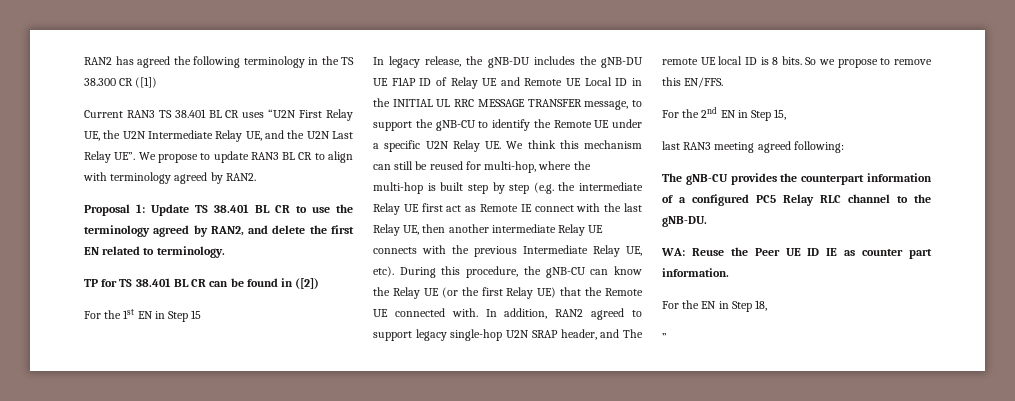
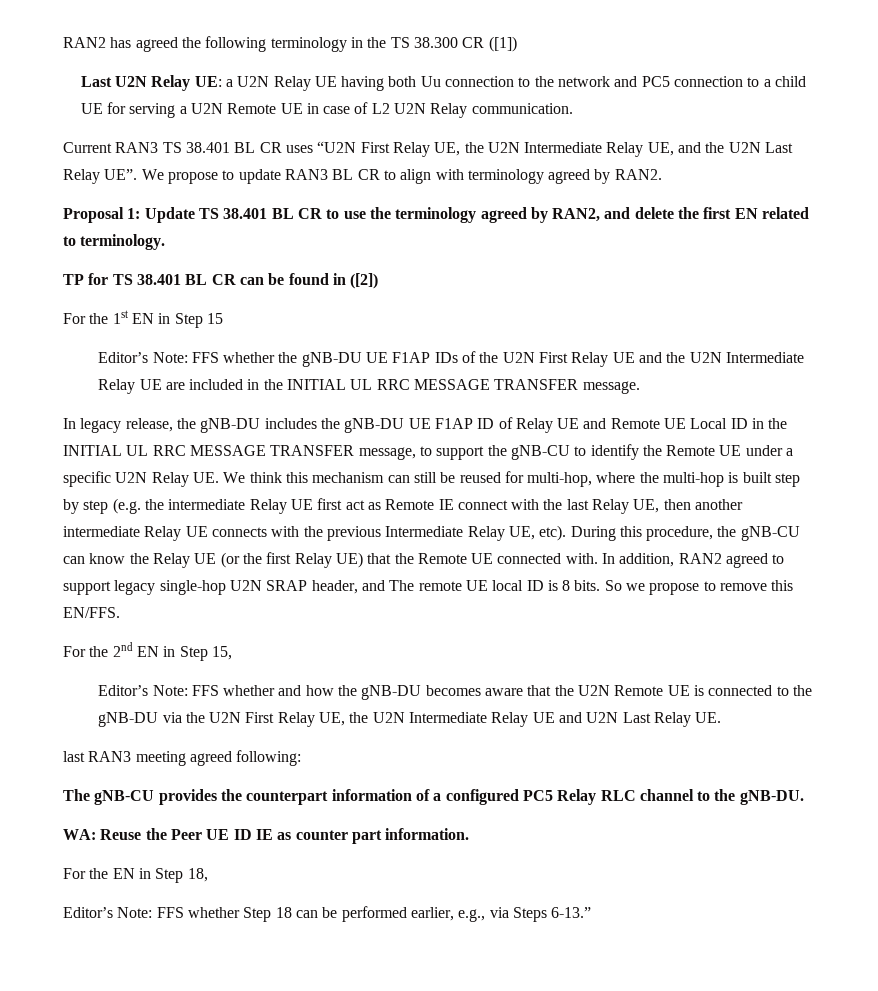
(158, 82) none -> [80,75,807,91] [80,102,573,118] // Last U2N Relay UE: a U2N Relay UE having both Uu connection to the network and PC5 connection to a child UE for serving a U2N Remote UE in case of L2 U2N Relay communication.
(202, 314) none -> [98,351,804,367] [98,379,640,394] // Editor’s Note: FFS whether the gNB-DU UE F1AP IDs of the U2N First Relay UE and the U2N Intermediate Relay UE are included in the INITIAL UL RRC MESSAGE TRANSFER message.
(787, 114) none -> [98,685,812,700] [98,712,722,727] // Editor’s Note: FFS whether and how the gNB-DU becomes aware that the U2N Remote UE is connected to the gNB-DU via the U2N First Relay UE, the U2N Intermediate Relay UE and U2N Last Relay UE.
[662,333,667,341] ” -> [63,906,592,922] Editor’s Note: FFS whether Step 18 can be performed earlier, e.g., via Steps 6-13.”

